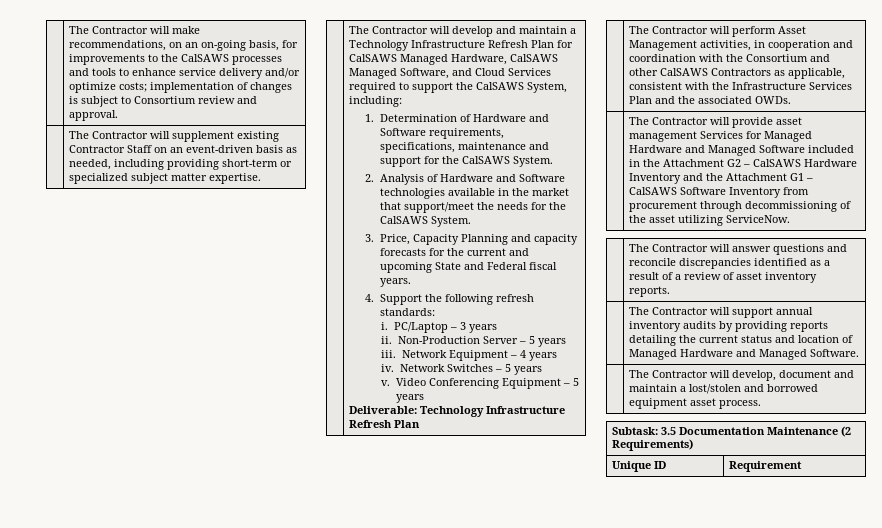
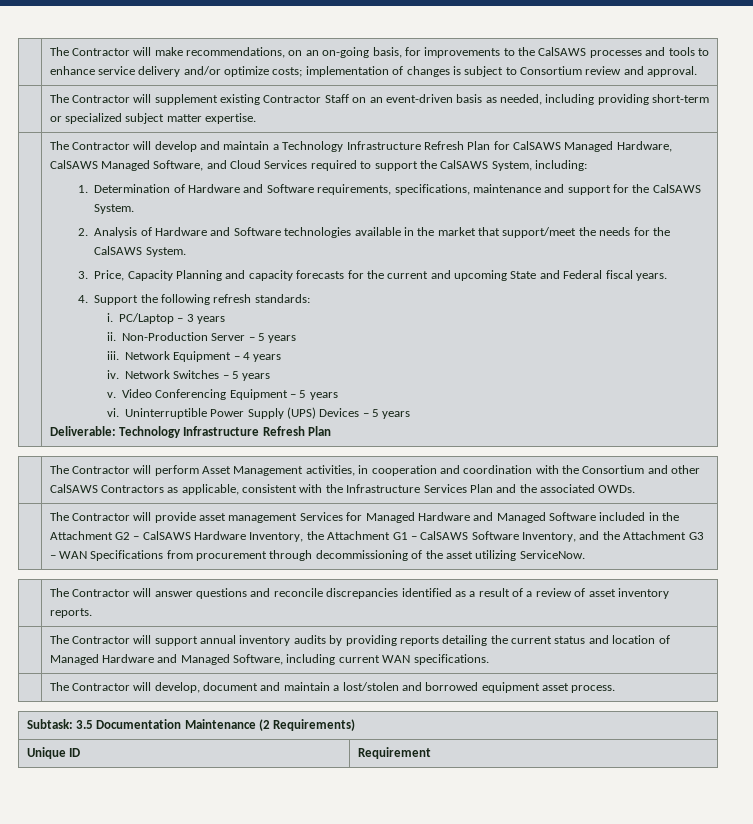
(424, 398) none -> [106,407,411,419] // vi. Uninterruptible Power Supply (UPS) Devices – 5 years
[629,173,704,184] Inventory and -> [249,532,304,542] Inventory,
[729,187,782,198] Inventory -> [522,531,704,542] [49,550,164,561] Inventory, and the Attachment G3 – WAN Specifications
[810,349,860,357] Software. -> [233,654,489,665] Software, including current WAN specifications.

